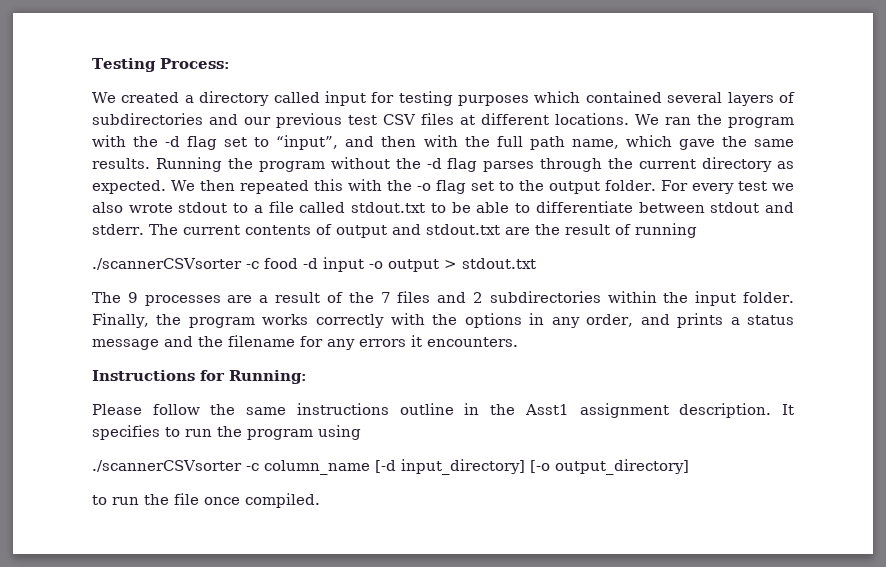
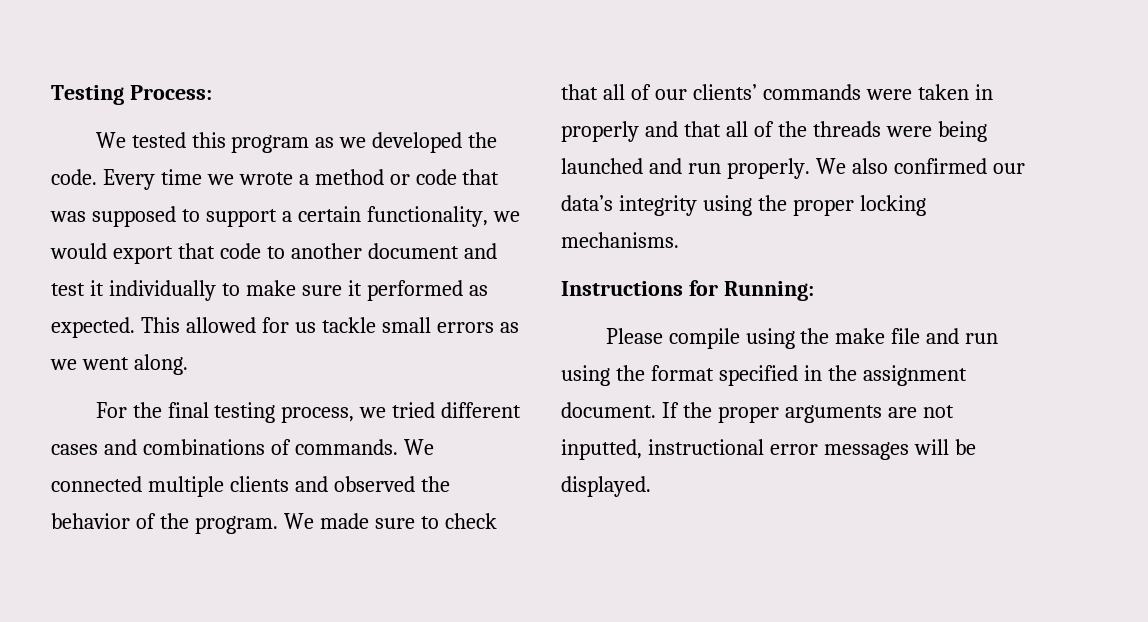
[121,91,795,106] [92,113,794,128] [92,135,794,150] [92,157,794,172] [92,179,795,194] [92,201,794,213] [92,223,697,238] [92,257,536,272] [92,291,795,306] [92,313,794,328] [92,335,518,350] [92,370,307,384] [92,403,795,418] [92,425,361,440] [92,459,689,475] [92,493,320,508] created a directory called input for testing purposes which contained several layers of subdirectories and our previous test CSV files at different locations. We ran the program with the -d flag set to “input”, and then with the full path name, which gave the same results. Running the program without the -d flag parses through the current directory as expected. We then repeated this with the -o flag set to the output folder. For every test we also wrote stdout to a file called stdout.txt to be able to differentiate between stdout and stderr. The current contents of output and stdout.txt are the result of running // ./scannerCSVsorter -c food -d input -o output > stdout.txt // The 9 processes are a result of the 7 files and 2 subdirectories within the input folder. Finally, the program works correctly with the options in any order, and prints a status message and the filename for any errors it encounters. // Instructions for Running: // Please follow the same instructions outline in the Asst1 assignment description. It specifies to run the program using // ./scannerCSVsorter -c column_name [-d input_directory] [-o output_directory] // to run the file once compiled. -> [131,132,498,153] [51,169,500,190] [50,206,520,227] [50,243,497,264] [51,280,488,301] [51,317,519,338] [50,354,188,375] [95,402,522,423] [51,439,434,455] [51,476,450,497] [51,513,497,534] [561,84,993,100] [561,121,987,142] [561,158,1025,179] [561,195,926,216] [561,232,679,248] [561,280,814,301] [605,328,999,349] [561,365,967,386] [561,402,954,423] [561,439,976,460] [561,476,651,497] tested this program as we developed the code. Every time we wrote a method or code that was supposed to support a certain functionality, we would export that code to another document and test it individually to make sure it performed as expected. This allowed for us tackle small errors as we went along. // For the final testing process, we tried different cases and combinations of commands. We connected multiple clients and observed the behavior of the program. We made sure to check that all of our clients’ commands were taken in properly and that all of the threads were being launched and run properly. We also confirmed our data’s integrity using the proper locking mechanisms. // Instructions for Running: // Please compile using the make file and run using the format specified in the assignment document. If the proper arguments are not inputted, instructional error messages will be displayed.

